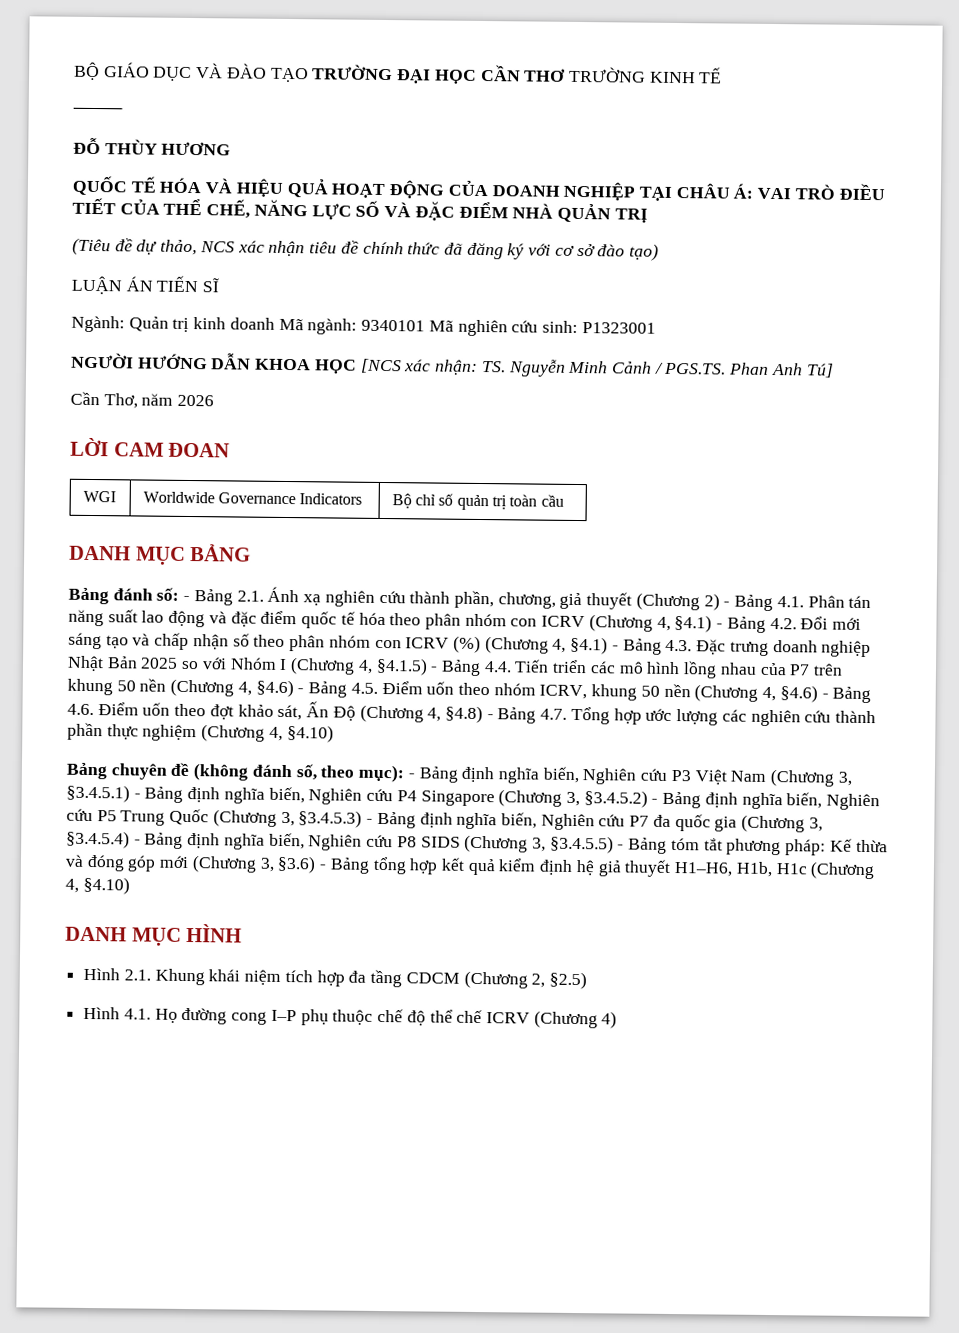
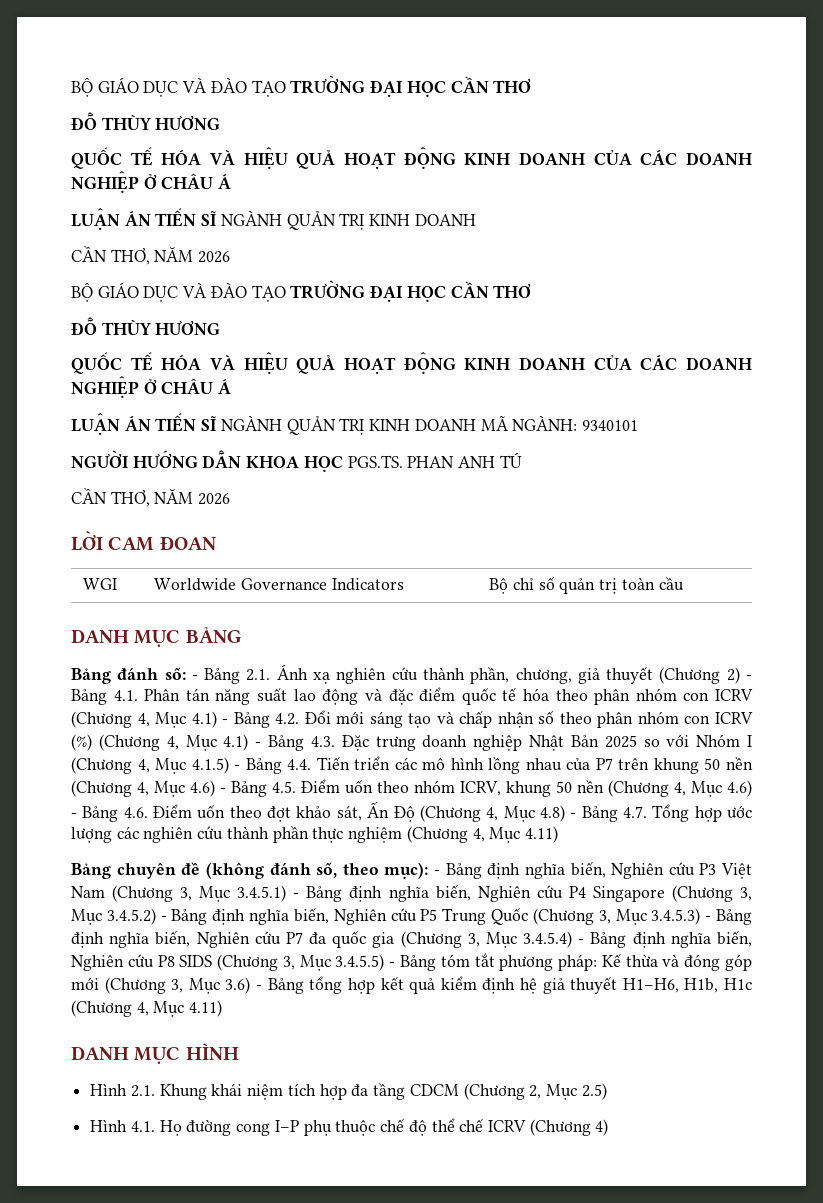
[568,66,723,84] [72,107,123,115] TRƯỜNG KINH TẾ // ──── -> (532, 86) none
[447,180,885,201] [72,197,648,223] [72,237,660,261] [71,275,220,295] [71,315,656,337] CỦA DOANH NGHIỆP TẠI CHÂU Á: VAI TRÒ ĐIỀU TIẾT CỦA THỂ CHẾ, NĂNG LỰC SỐ VÀ ĐẶC ĐIỂM NHÀ QUẢN TRỊ // (Tiêu đề dự thảo, NCS xác nhận tiêu đề chính thức đã đăng ký với cơ sở đào tạo) // LUẬN ÁN TIẾN SĨ // Ngành: Quản trị kinh doanh Mã ngành: 9340101 Mã nghiên cứu sinh: P1323001 -> [464,149,752,165] [71,171,232,193] [71,208,476,230] [71,245,231,265] [71,280,532,302] [71,317,221,335] [71,352,752,374] [71,376,232,398] [71,413,638,435] KINH DOANH CỦA CÁC DOANH NGHIỆP Ở CHÂU Á // LUẬN ÁN TIẾN SĨ NGÀNH QUẢN TRỊ KINH DOANH // CẦN THƠ, NĂM 2026 // BỘ GIÁO DỤC VÀ ĐÀO TẠO TRƯỜNG ĐẠI HỌC CẦN THƠ // ĐỖ THÙY HƯƠNG // QUỐC TẾ HÓA VÀ HIỆU QUẢ HOẠT ĐỘNG KINH DOANH CỦA CÁC DOANH NGHIỆP Ở CHÂU Á // LUẬN ÁN TIẾN SĨ NGÀNH QUẢN TRỊ KINH DOANH MÃ NGÀNH: 9340101
[360,358,834,378] [70,391,174,409] [NCS xác nhận: TS. Nguyễn Minh Cảnh / PGS.TS. Phan Anh Tú] // Cần Thơ, năm -> [347,452,522,468] [71,487,194,507] PGS.TS. PHAN ANH TÚ // CẦN THƠ, NĂM
[674,615,713,633] §4.1) -> [155,711,217,728] Mục 4.1)
[570,636,609,655] §4.1) -> [185,734,249,751] Mục 4.1)
[375,657,428,676] §4.1.5) -> [155,757,229,774] Mục 4.1.5)
[255,679,294,698] §4.6) -> [154,780,215,797] Mục 4.6)
[779,685,818,703] §4.6) -> [691,780,752,797] Mục 4.6)
[444,705,483,724] §4.8) -> [503,805,565,822] Mục 4.8)
[286,725,334,743] §4.10) -> [489,826,558,843] Mục 4.11)
[66,784,130,803] §3.4.5.1) -> [199,885,287,902] Mục 3.4.5.1)
[583,790,648,808] §3.4.5.2) -> [71,908,156,925] Mục 3.4.5.2)
[298,810,363,828] §3.4.5.3) -> [615,908,701,925] Mục 3.4.5.3)
[66,830,130,849] §3.4.5.4) -> [485,931,573,948] Mục 3.4.5.4)
[549,835,614,854] §3.4.5.5) -> [299,954,385,971] Mục 3.4.5.5)
[277,855,317,874] §3.6) -> [188,977,251,994] Mục 3.6)
[82,876,130,895] §4.10) -> [153,1000,223,1017] Mục 4.11)
[548,971,587,990] §2.5) -> [545,1083,607,1100] Mục 2.5)

